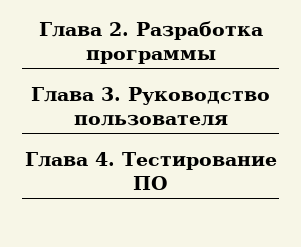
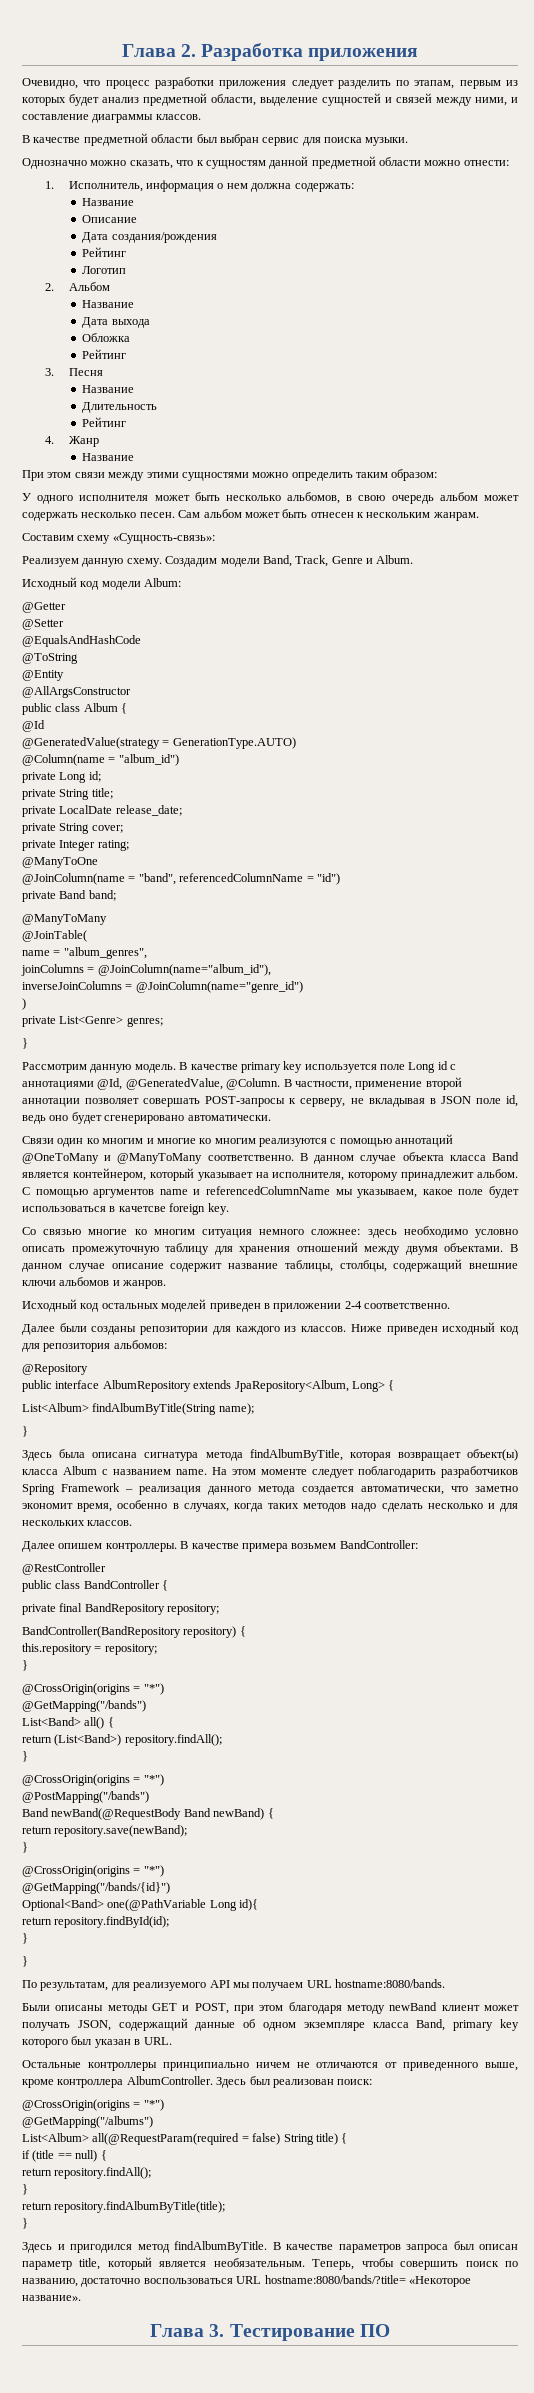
[85,50,216,64] [31,87,270,105] [73,114,228,126] [24,152,115,167] программы // Глава 3. Руководство пользователя // Глава 4. -> [308,48,419,61] [22,77,519,89] [22,93,518,106] [22,114,201,123] [22,133,409,146] [22,156,509,169] [45,180,354,192] [82,198,135,206] [82,215,138,223] [82,232,217,243] [82,247,127,257] [82,266,127,274] [45,282,110,291] [82,300,135,308] [82,317,150,328] [82,333,131,342] [82,349,127,359] [45,368,103,376] [82,385,135,393] [82,402,158,413] [82,417,127,427] [45,436,99,447] [82,453,135,461] [22,469,438,481] [22,492,519,504] [22,509,479,521] [22,533,215,544] [22,555,414,567] [22,577,182,590] [22,602,66,613] [22,619,64,630] [22,635,141,647] [22,653,78,664] [22,670,64,681] [22,686,131,698] [22,703,128,715] [22,720,45,732] [22,737,296,749] [22,754,179,766] [22,771,101,783] [22,788,113,800] [22,805,182,817] [22,823,123,834] [22,840,129,851] [22,857,98,868] [22,873,340,885] [22,890,116,902] [22,914,107,925] [22,930,87,942] [22,947,147,959] [21,964,271,976] [22,981,303,993] [22,998,26,1010] [22,1016,163,1027] [22,1038,28,1049] [22,1061,457,1073] [22,1077,462,1090] [22,1095,518,1107] [22,1112,271,1124] [22,1134,454,1147] [22,1152,519,1164] [22,1168,518,1181] [22,1186,520,1198] [22,1203,229,1215] [22,1226,518,1238] [22,1242,518,1255] [22,1259,518,1272] [22,1277,167,1289] [22,1299,450,1312] [22,1322,520,1335] [22,1340,167,1352] [22,1364,88,1375] [22,1380,395,1392] [22,1403,254,1415] [22,1426,28,1437] [22,1449,518,1461] [22,1466,518,1478] [22,1483,518,1495] [22,1500,518,1512] [22,1520,133,1526] [22,1540,418,1552] [22,1563,106,1575] [22,1580,169,1592] [22,1603,220,1615] [22,1626,246,1638] [22,1643,157,1655] [22,1660,28,1671] [22,1683,164,1695] [22,1700,146,1712] [22,1717,114,1729] [22,1734,222,1746] [22,1751,28,1762] [22,1774,164,1786] [22,1791,149,1803] [22,1808,274,1820] [22,1825,188,1837] [22,1842,28,1853] [22,1865,164,1877] [22,1882,170,1894] [22,1899,259,1911] [22,1916,170,1928] [22,1933,28,1944] [22,1956,28,1967] [22,1979,445,1991] [22,2002,519,2014] [22,2018,519,2031] [22,2036,172,2048] [22,2060,518,2071] [22,2076,373,2088] [22,2099,164,2111] [22,2116,153,2128] [22,2133,348,2145] [22,2150,107,2162] [22,2167,152,2179] [22,2184,28,2195] [22,2201,226,2213] [22,2218,28,2229] [22,2241,518,2253] [22,2257,519,2270] [22,2275,471,2287] [22,2295,81,2301] [150,2324,225,2337] приложения // Очевидно, что процесс разработки приложения следует разделить по этапам, первым из которых будет анализ предметной области, выделение сущностей и связей между ними, и составление диаграммы классов. // В качестве предметной области был выбран сервис для поиска музыки. // Однозначно можно сказать, что к сущностям данной предметной области можно отнести: // 1. Исполнитель, информация о нем должна содержать: // Название // Описание // Дата создания/рождения // Рейтинг // Логотип // 2. Альбом // Название // Дата выхода // Обложка // Рейтинг // 3. Песня // Название // Длительность // Рейтинг // 4. Жанр // Название // При этом связи между этими сущностями можно определить таким образом: // У одного исполнителя может быть несколько альбомов, в свою очередь альбом может содержать несколько песен. Сам альбом может быть отнесен к нескольким жанрам. // Составим схему «Сущность-связь»: // Реализуем данную схему. Создадим модели Band, Track, Genre и Album. // Исходный код модели Album: // @Getter // @Setter // @EqualsAndHashCode // @ToString // @Entity // @AllArgsConstructor // public class Album { // @Id // @GeneratedValue(strategy = GenerationType.AUTO) // @Column(name = "album_id") // private Long id; // private String title; // private LocalDate release_date; // private String cover; // private Integer rating; // @ManyToOne // @JoinColumn(name = "band", referencedColumnName = "id") // private Band band; // @ManyToMany // @JoinTable( // name = "album_genres", // joinColumns = @JoinColumn(name="album_id"), // inverseJoinColumns = @JoinColumn(name="genre_id") // ) // private List<Genre> genres; // } // Рассмотрим данную модель. В качестве primary key используется поле Long id с аннотациями @Id, @GeneratedValue, @Column. В частности, применение второй аннотации позволяет совершать POST-запросы к серверу, не вкладывая в JSON поле id, ведь оно будет сгенерировано автоматически. // Связи один ко многим и многие ко многим реализуются с помощью аннотаций @OneToMany и @ManyToMany соответственно. В данном случае объекта класса Band является контейнером, который указывает на исполнителя, которому принадлежит альбом. С помощью аргументов name и referencedColumnName мы указываем, какое поле будет использоваться в качетсве foreign key. // Со связью многие ко многим ситуация немного сложнее: здесь необходимо условно описать промежуточную таблицу для хранения отношений между двумя объектами. В данном случае описание содержит название таблицы, столбцы, содержащий внешние ключи альбомов и жанров. // Исходный код остальных моделей приведен в приложении 2-4 соответственно. // Далее были созданы репозитории для каждого из классов. Ниже приведен исходный код для репозитория альбомов: // @Repository // public interface AlbumRepository extends JpaRepository<Album, Long> { // List<Album> findAlbumByTitle(String name); // } // Здесь была описана сигнатура метода findAlbumByTitle, которая возвращает объект(ы) класса Album с названием name. На этом моменте следует поблагодарить разработчиков Spring Framework – реализация данного метода создается автоматически, что заметно экономит время, особенно в случаях, когда таких методов надо сделать несколько и для нескольких классов. // Далее опишем контроллеры. В качестве примера возьмем BandController: // @RestController // public class BandController { // private final BandRepository repository; // BandController(BandRepository repository) { // this.repository = repository; // } // @CrossOrigin(origins = "*") // @GetMapping("/bands") // List<Band> all() { // return (List<Band>) repository.findAll(); // } // @CrossOrigin(origins = "*") // @PostMapping("/bands") // Band newBand(@RequestBody Band newBand) { // return repository.save(newBand); // } // @CrossOrigin(origins = "*") // @GetMapping("/bands/{id}") // Optional<Band> one(@PathVariable Long id){ // return repository.findById(id); // } // } // По результатам, для реализуемого API мы получаем URL hostname:8080/bands. // Были описаны методы GET и POST, при этом благодаря методу newBand клиент может получать JSON, содержащий данные об одном экземпляре класса Band, primary key которого был указан в URL. // Остальные контроллеры принципиально ничем не отличаются от приведенного выше, кроме контроллера AlbumController. Здесь был реализован поиск: // @CrossOrigin(origins = "*") // @GetMapping("/albums") // List<Album> all(@RequestParam(required = false) String title) { // if (title == null) { // return repository.findAll(); // } // return repository.findAlbumByTitle(title); // } // Здесь и пригодился метод findAlbumByTitle. В качестве параметров запроса был описан параметр title, который является необязательным. Теперь, чтобы совершить поиск по названию, достаточно воспользоваться URL hostname:8080/bands/?title= «Некоторое название». // Глава 3.

